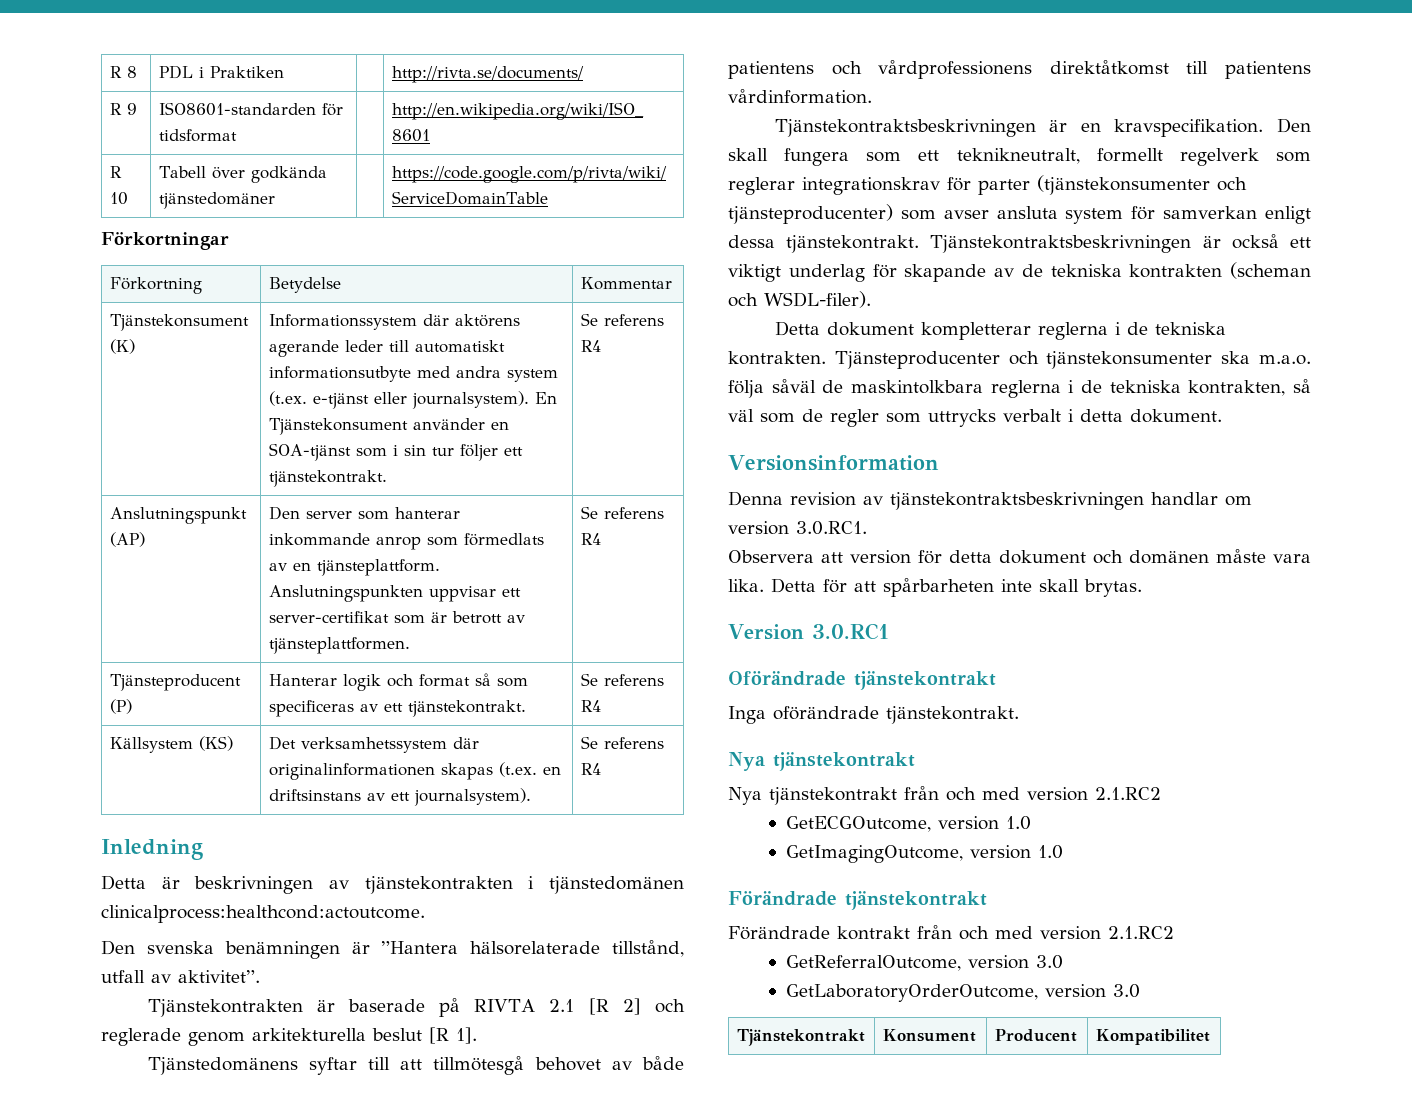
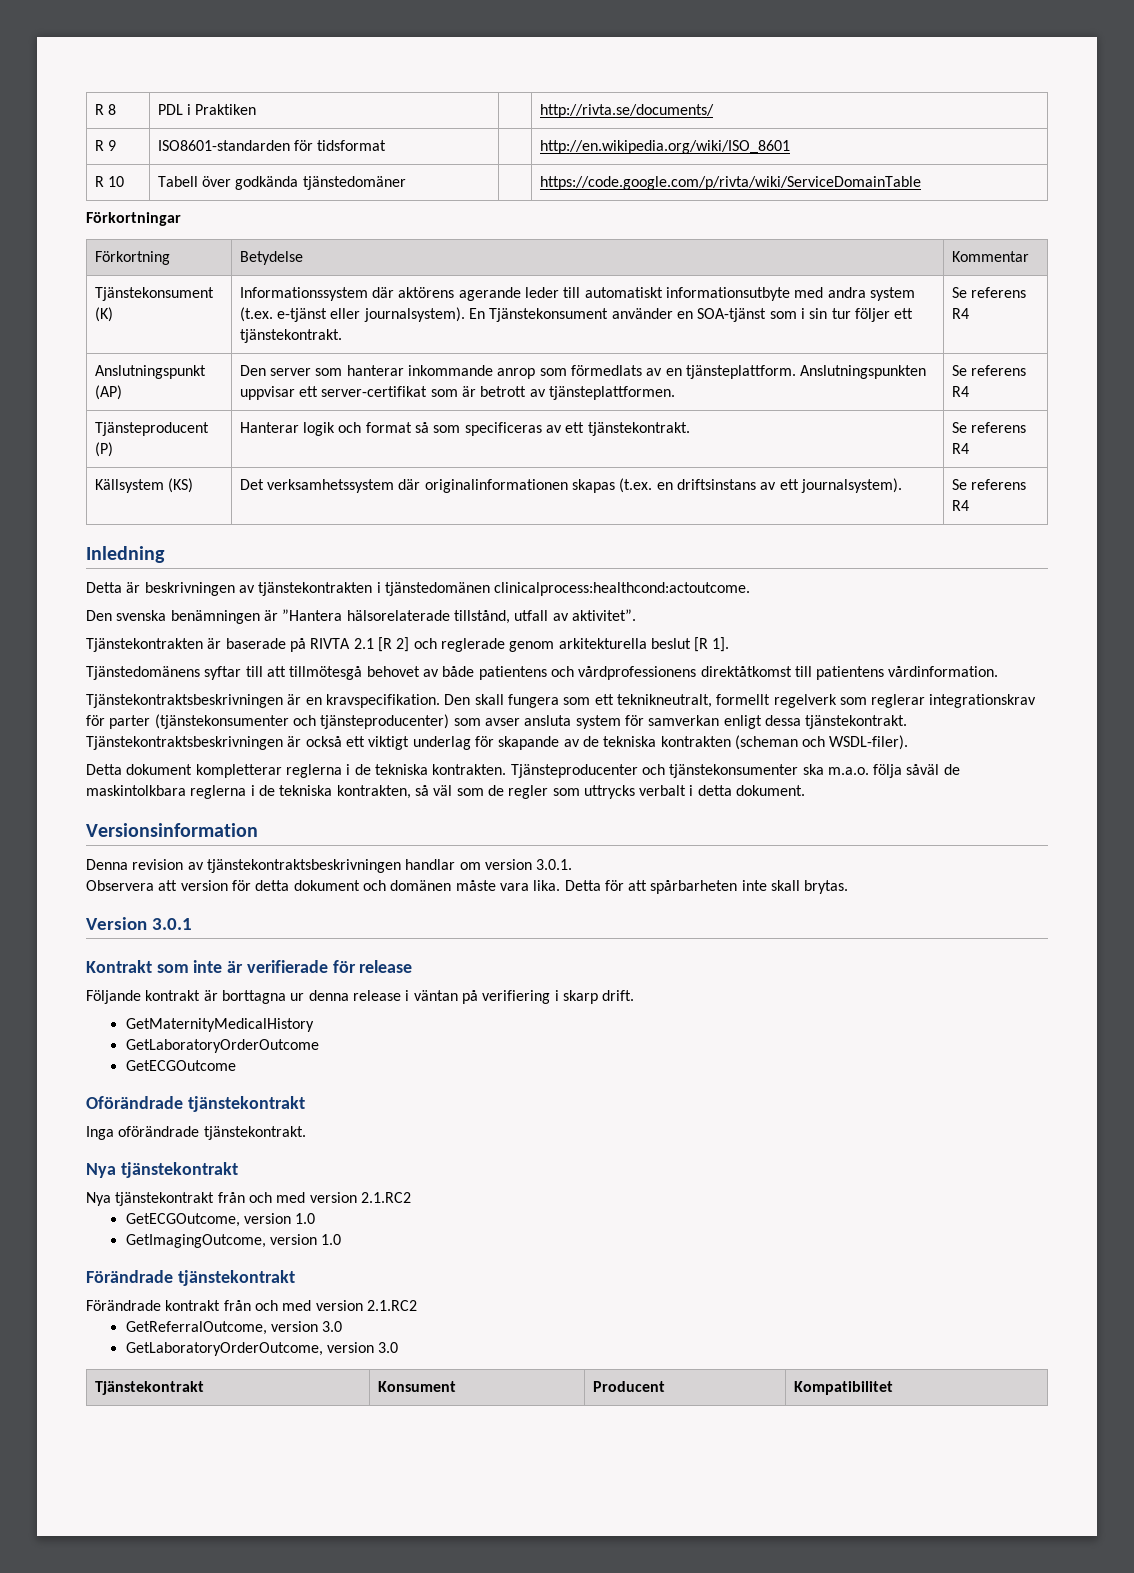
[796,521,867,535] 3.0.RC1. -> [536,859,573,870] 3.0.1.
[811,623,889,640] 3.0.RC1 -> [151,918,192,930] [86,960,413,973] [86,990,635,1004] [125,1018,314,1032] [125,1039,319,1053] [125,1060,236,1071] 3.0.1 // Kontrakt som inte är verifierade för release // Följande kontrakt är borttagna ur denna release i väntan på verifiering i skarp drift. // GetMaternityMedicalHistory // GetLaboratoryOrderOutcome // GetECGOutcome

